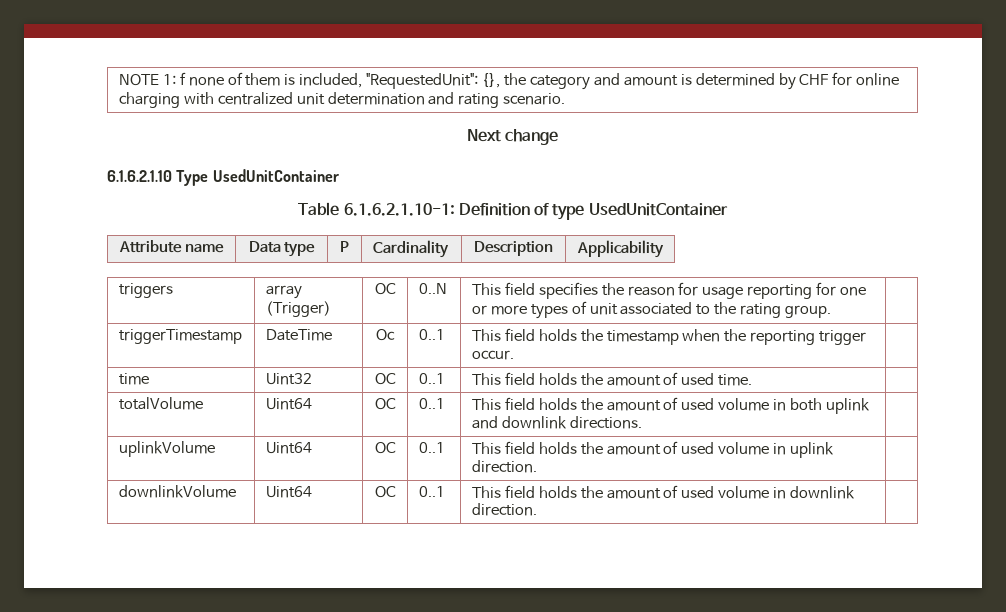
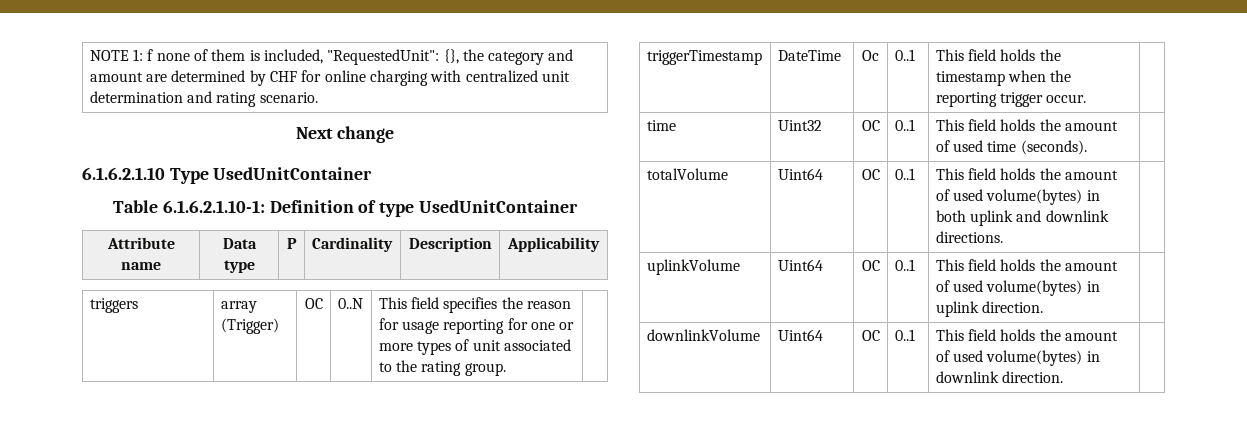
[680,74,692,85] is -> [145,74,167,82] are
[718,374,753,386] time. -> [987,140,1087,155] time (seconds).
[718,398,770,411] volume -> [986,189,1083,205] volume(bytes)
[718,442,770,455] volume -> [986,280,1083,296] volume(bytes)
[718,486,770,499] volume -> [986,350,1083,366] volume(bytes)

